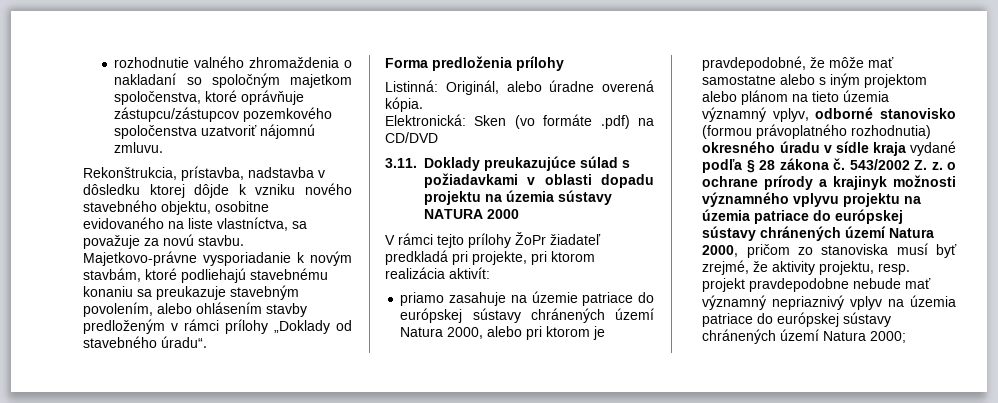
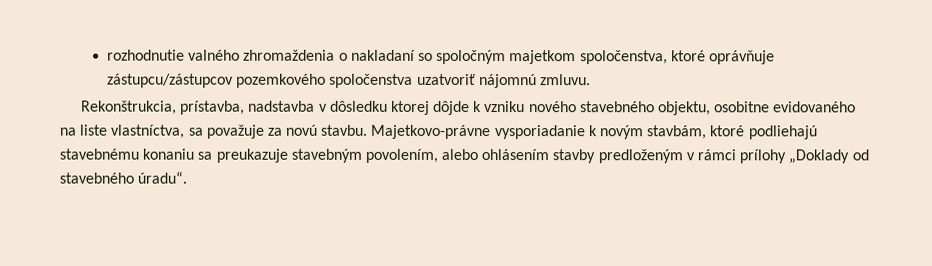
[385,56,564,71] [385,80,654,95] [385,97,423,112] [385,114,654,129] [385,132,438,143] [385,156,630,171] [424,173,654,188] [424,190,612,205] [424,209,519,219] [385,232,601,248] [385,250,595,265] [385,267,490,279] [400,291,654,306] [400,308,654,323] [400,326,606,340] [702,56,895,71] [702,73,928,88] [702,90,890,105] [702,107,956,122] [702,124,932,139] [702,141,956,156] [702,158,956,173] [702,175,956,190] [702,192,922,207] [702,209,904,224] [702,226,935,241] [702,243,957,258] [702,260,911,275] [702,278,932,292] [702,295,956,310] [702,312,892,327] [702,329,907,344] // Forma predloženia prílohy // Listinná: Originál, alebo úradne overená kópia. // Elektronická: Sken (vo formáte .pdf) na CD/DVD // 3.11. Doklady preukazujúce súlad s požiadavkami v oblasti dopadu projektu na územia sústavy NATURA 2000 // V rámci tejto prílohy ŽoPr žiadateľ predkladá pri projekte, pri ktorom realizácia aktivít: // priamo zasahuje na územie patriace do európskej sústavy chránených území Natura 2000, alebo pri ktorom je pravdepodobné, že môže mať samostatne alebo s iným projektom alebo plánom na tieto územia významný vplyv, odborné stanovisko (formou právoplatného rozhodnutia) okresného úradu v sídle kraja vydané podľa § 28 zákona č. 543/2002 Z. z. o ochrane prírody a krajinyk možnosti významného vplyvu projektu na územia patriace do európskej sústavy chránených území Natura 2000, pričom zo stanoviska musí byť zrejmé, že aktivity projektu, resp. projekt pravdepodobne nebude mať významný nepriaznivý vplyv na územia patriace do európskej sústavy chránených území Natura 2000; -> (188, 177) none

